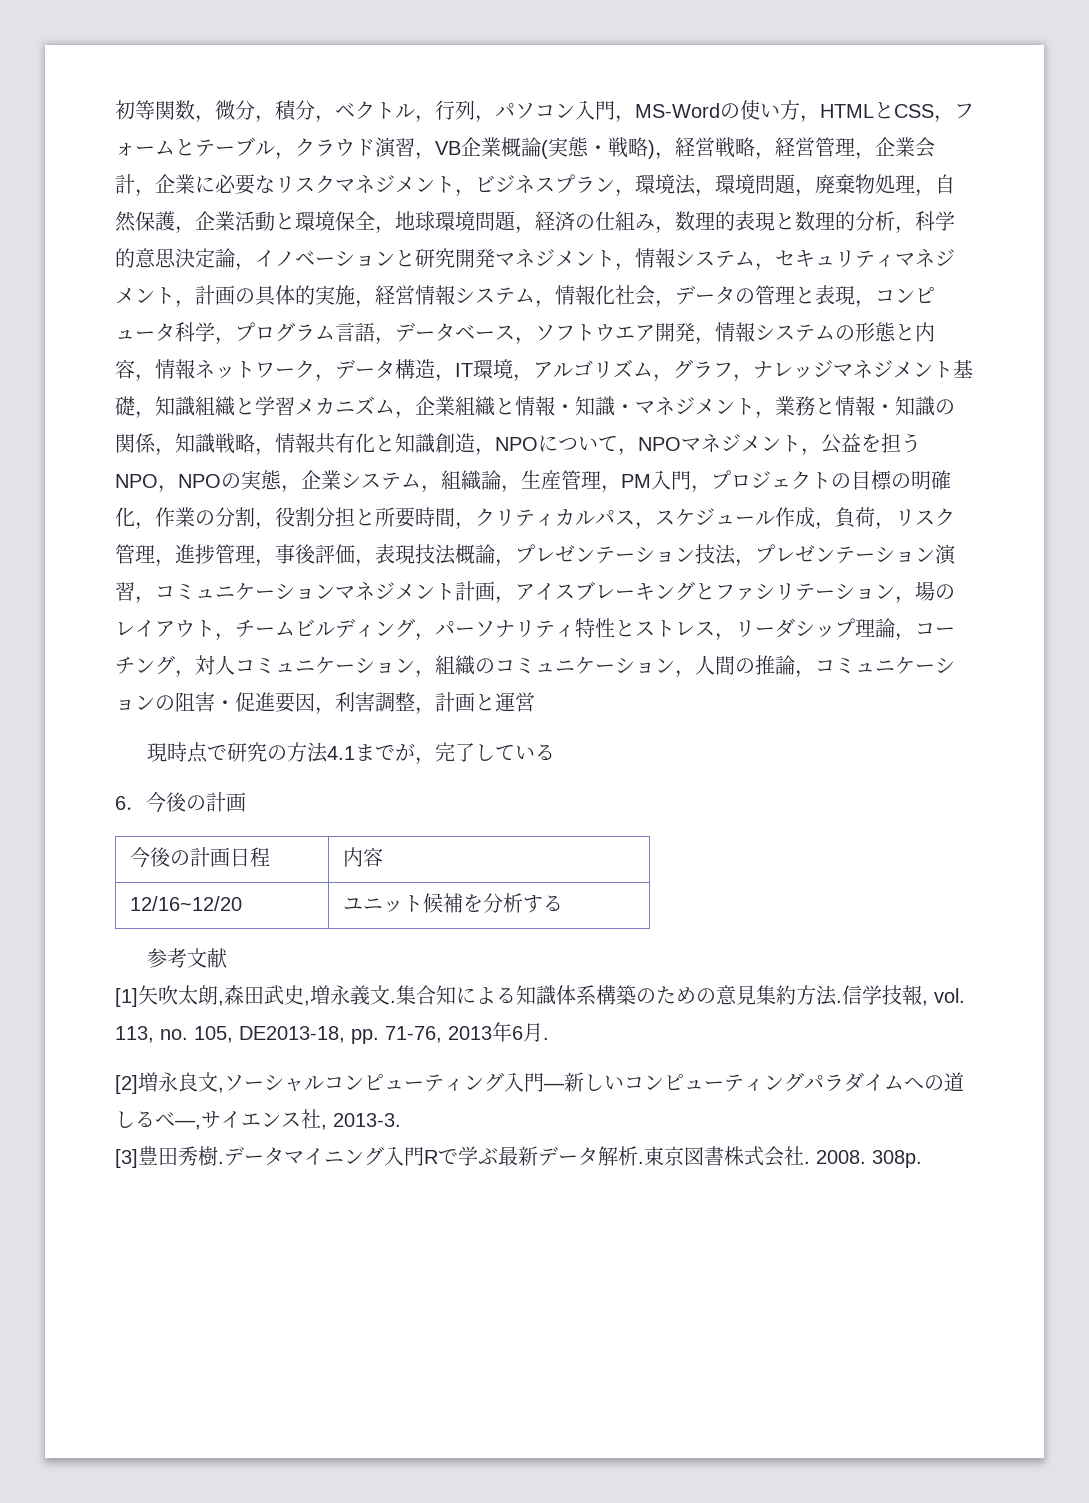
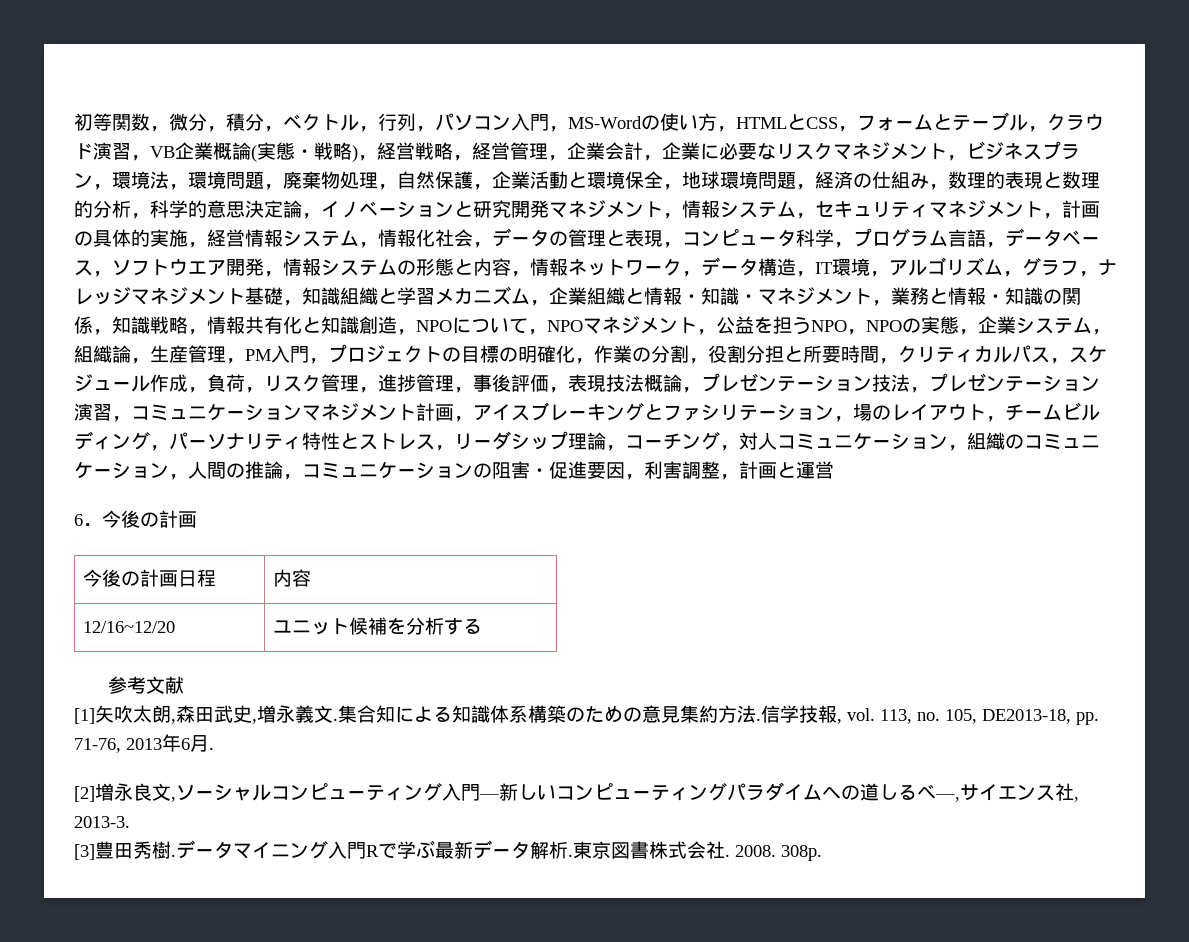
[146,742,555,765] // 現時点で研究の方法4.1までが，完了している -> (834, 470) none

